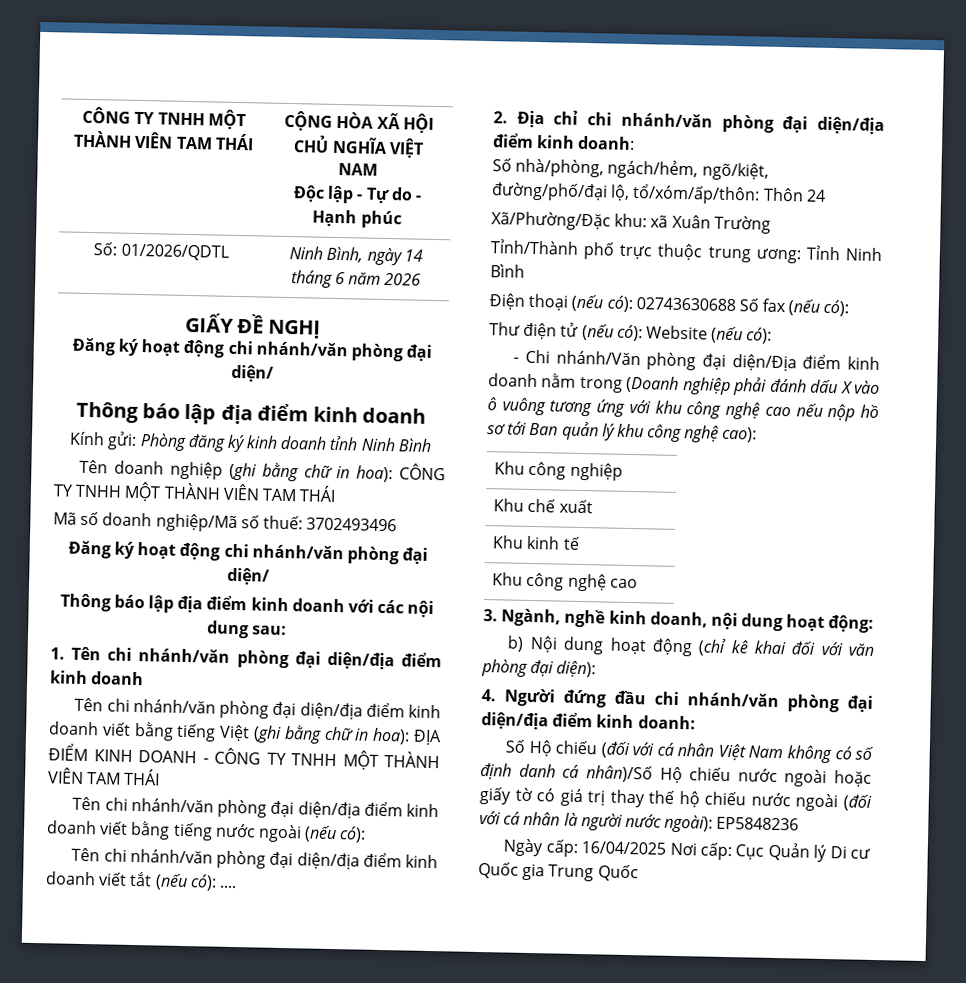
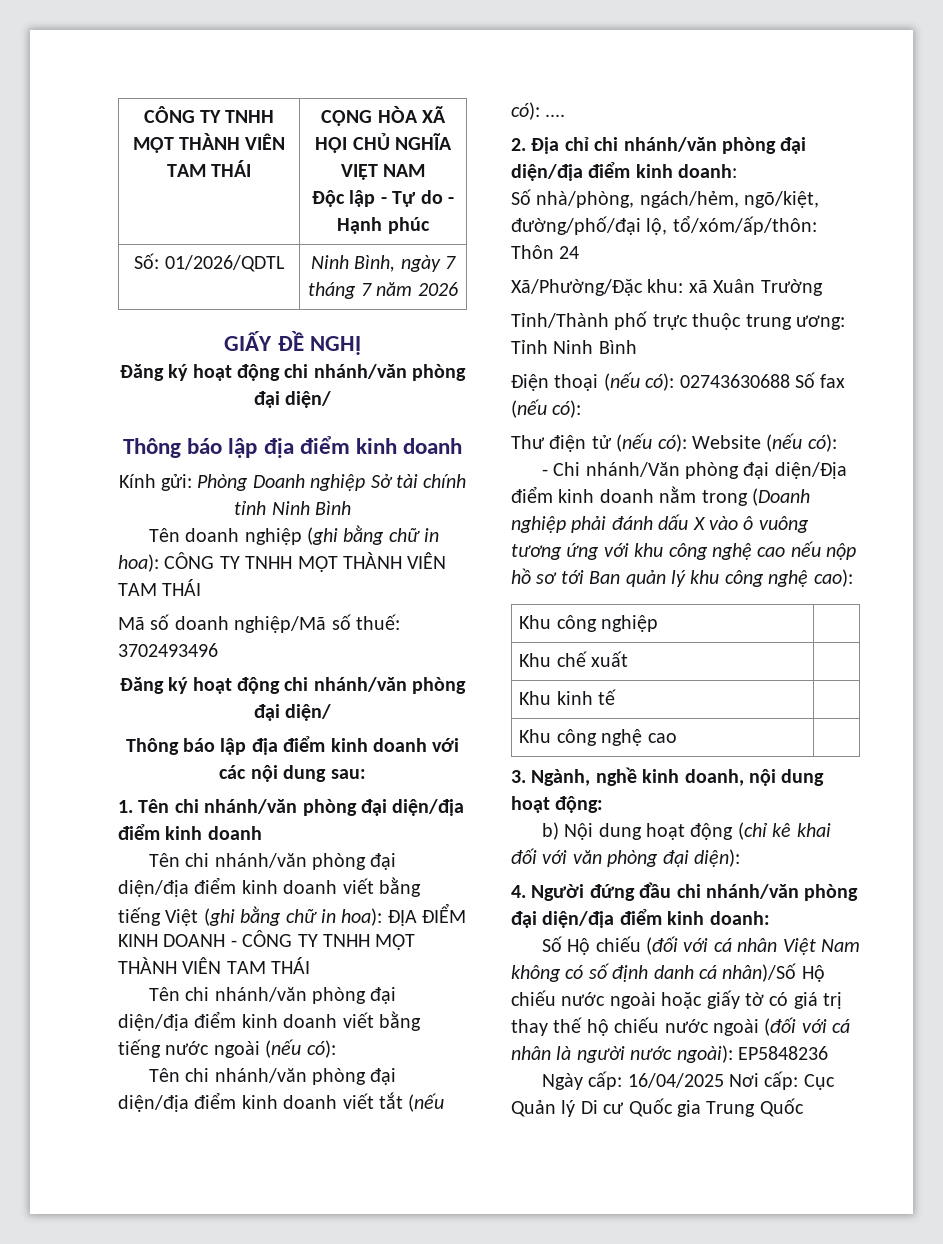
[403,249,423,262] [290,270,345,288] 14 tháng 6 -> [445,256,457,269] [308,282,372,299] 7 tháng 7
[187,434,328,453] đăng ký kinh doanh -> [252,474,467,491] Doanh nghiệp Sở tài chính

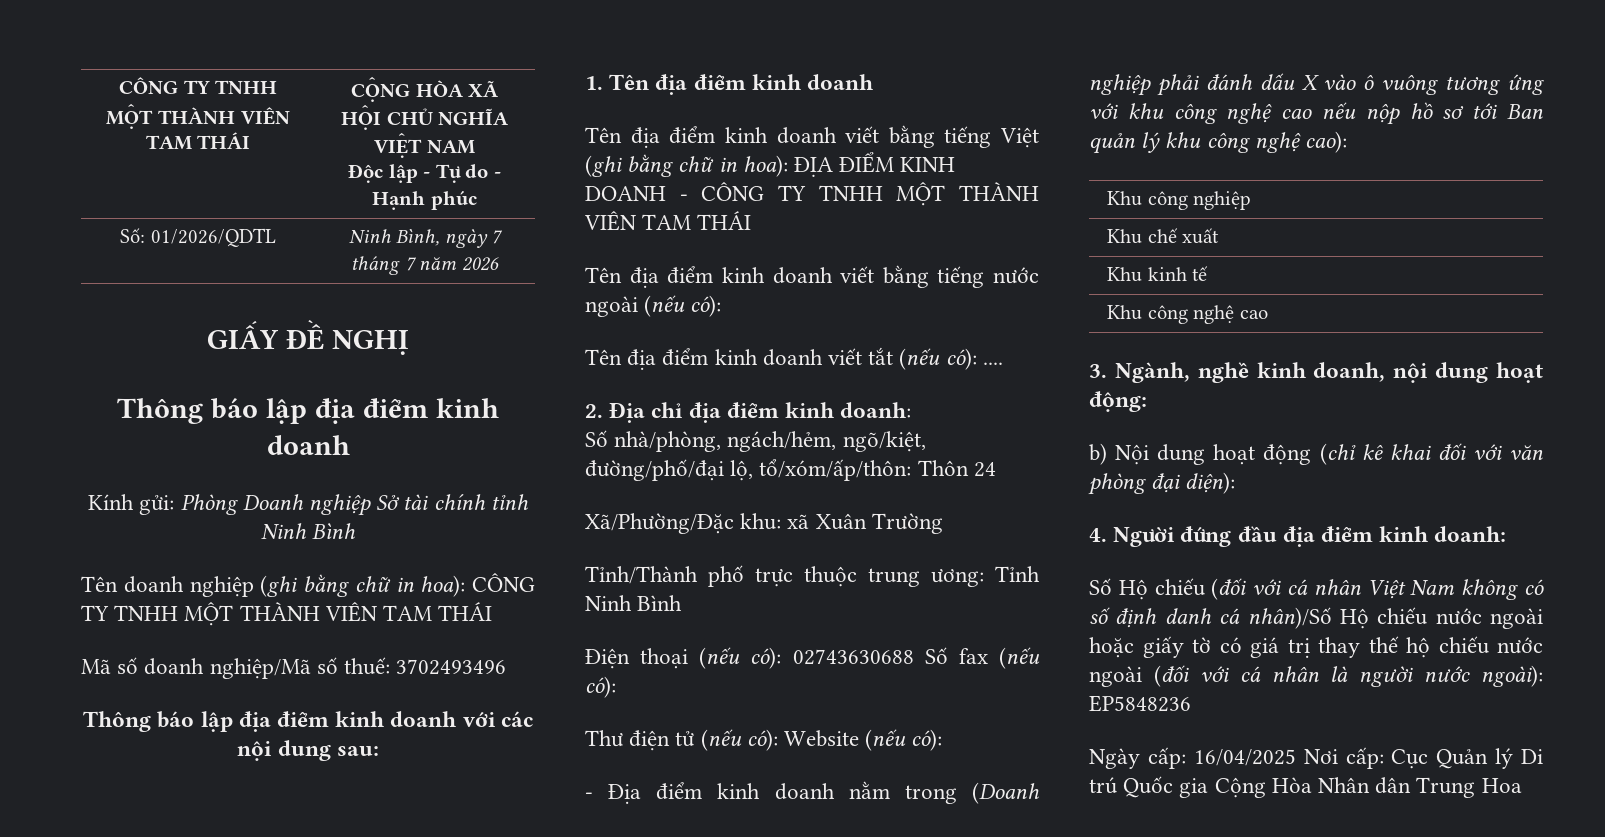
[119,364,467,381] [253,391,332,408] // Đăng ký hoạt động chi nhánh/văn phòng đại diện/ -> (410, 342) none
[119,677,467,694] [253,704,332,721] // Đăng ký hoạt động chi nhánh/văn phòng đại diện/ -> (507, 667) none
[174,799,465,816] chi nhánh/văn phòng đại diện/địa -> [655,74,688,95] địa
[185,853,397,870] [118,880,189,897] chi nhánh/văn phòng đại diện/địa -> [630,127,660,148] địa
[185,987,397,1004] [118,1014,189,1031] chi nhánh/văn phòng đại diện/địa -> [629,267,659,288] địa
[185,1068,397,1085] [118,1095,189,1112] chi nhánh/văn phòng đại diện/địa -> [627,349,657,370] địa
[594,137,807,154] [511,164,583,181] chi nhánh/văn phòng đại diện/địa -> [688,402,721,423] địa
[553,462,847,479] Chi nhánh/Văn phòng đại diện/Địa -> [608,784,642,804] Địa
[676,884,859,901] [511,911,615,928] chi nhánh/văn phòng đại diện/địa -> [1282,526,1315,547] địa
[603,1102,625,1114] cư -> [1089,777,1117,794] trú
[706,1098,804,1117] Trung Quốc -> [1214,777,1522,798] Cộng Hòa Nhân dân Trung Hoa

